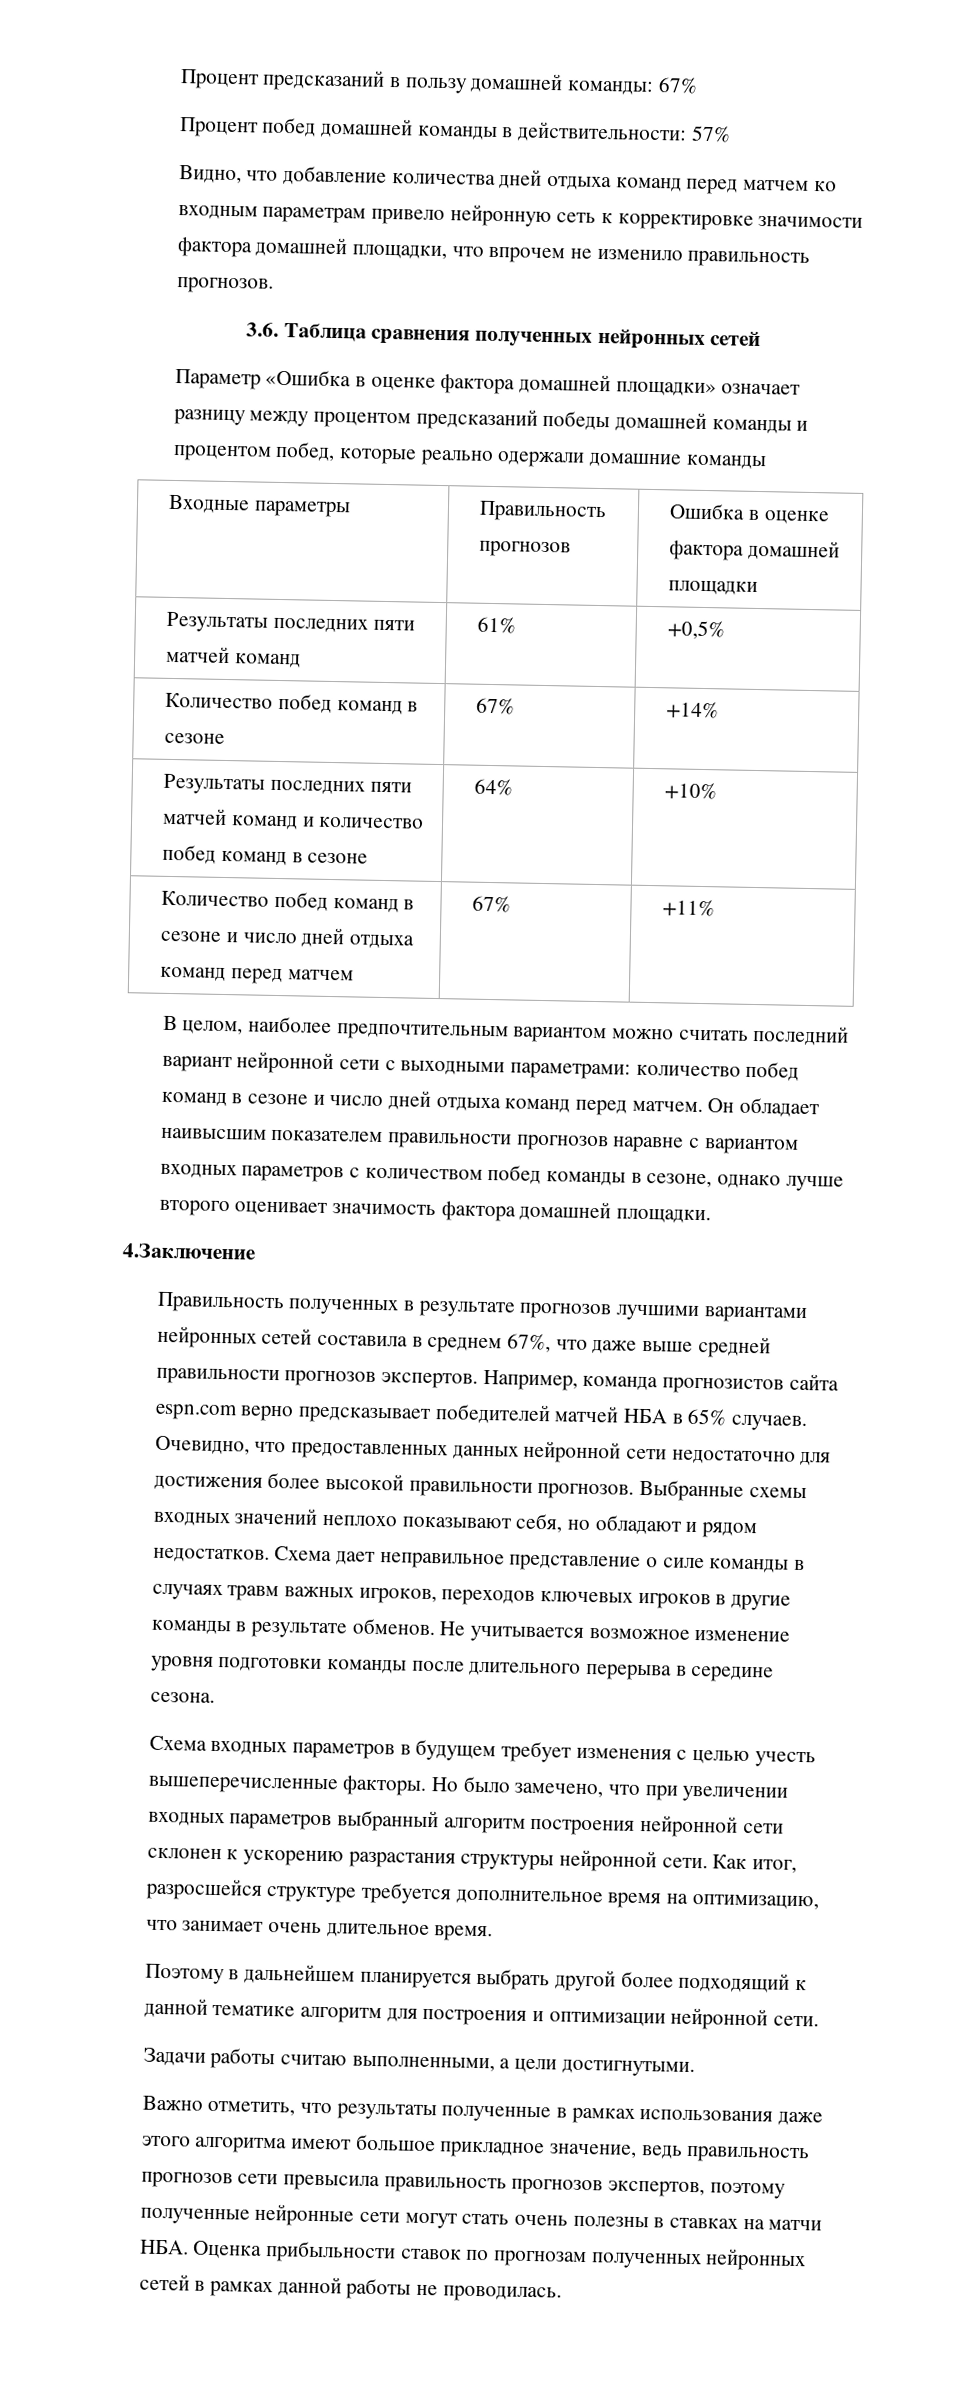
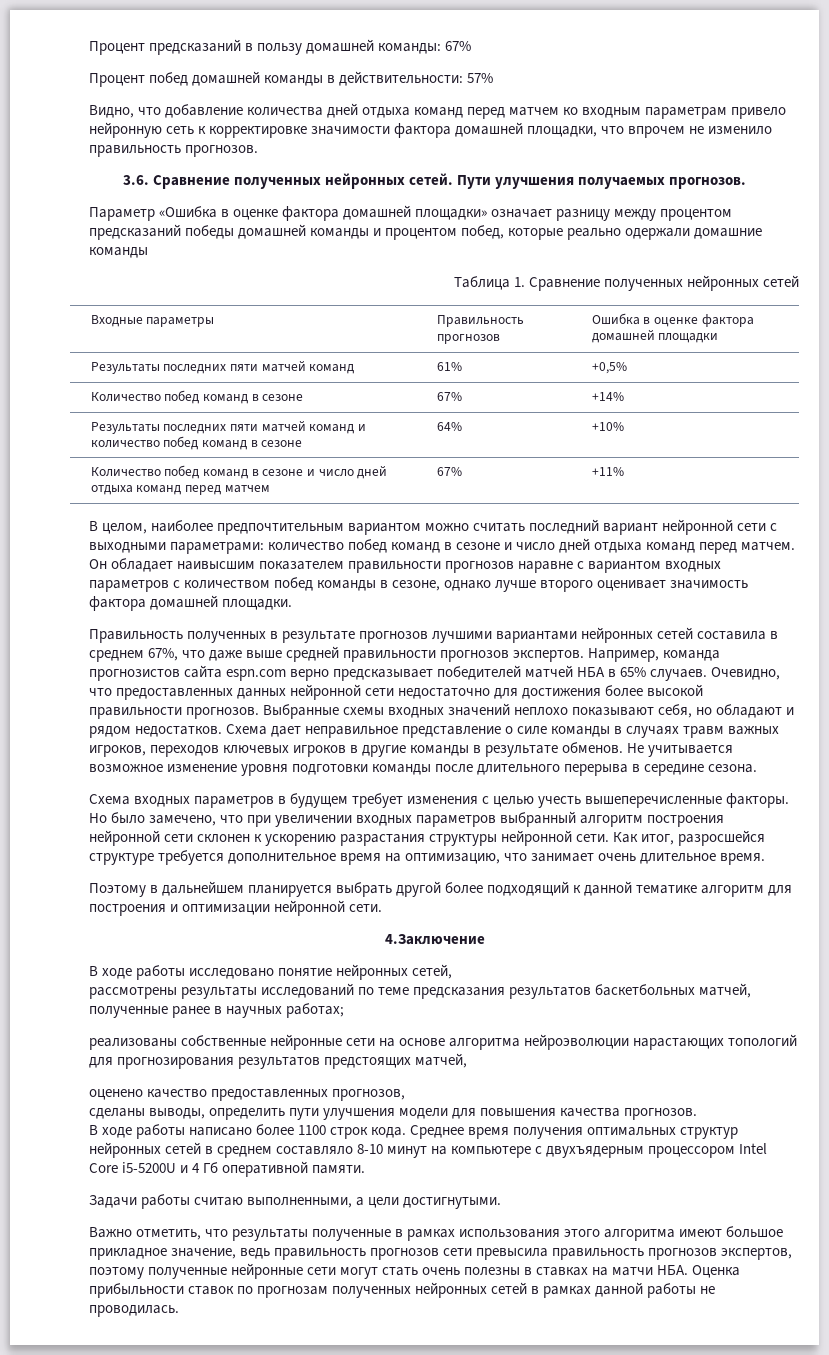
[283,323,762,350] Таблица сравнения полученных нейронных сетей -> [152,173,747,189] Сравнение полученных нейронных сетей. Пути улучшения получаемых прогнозов.
(767, 462) none -> [453,275,799,291] // Таблица 1. Сравнение полученных нейронных сетей
[122,1243,256,1260] // 4.Заключение -> (292, 604) none
(819, 2021) none -> [384,934,485,945] [88,964,453,980] [88,983,752,999] [88,1003,345,1018] [88,1034,798,1050] [88,1053,468,1069] [88,1089,405,1101] [88,1108,698,1120] [88,1124,739,1139] [88,1142,768,1158] [88,1161,366,1177] // 4.Заключение // В ходе работы исследовано понятие нейронных сетей, // рассмотрены результаты исследований по теме предсказания результатов баскетбольных матчей, полученные ранее в научных работах; // реализованы собственные нейронные сети на основе алгоритма нейроэволюции нарастающих топологий для прогнозирования результатов предстоящих матчей, // оценено качество предоставленных прогнозов, // сделаны выводы, определить пути улучшения модели для повышения качества прогнозов. // В ходе работы написано более 1100 строк кода. Среднее время получения оптимальных структур нейронных сетей в среднем составляло 8-10 минут на компьютере с двухъядерным процессором Intel Core i5-5200U и 4 Гб оперативной памяти.
[777,2111,823,2126] даже -> (561, 1233) none

